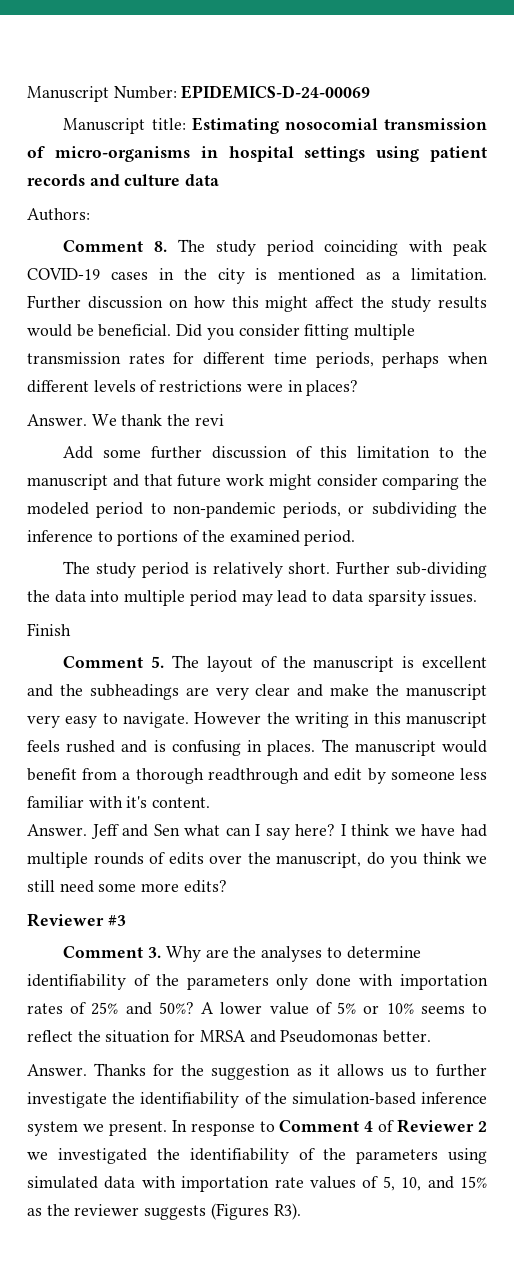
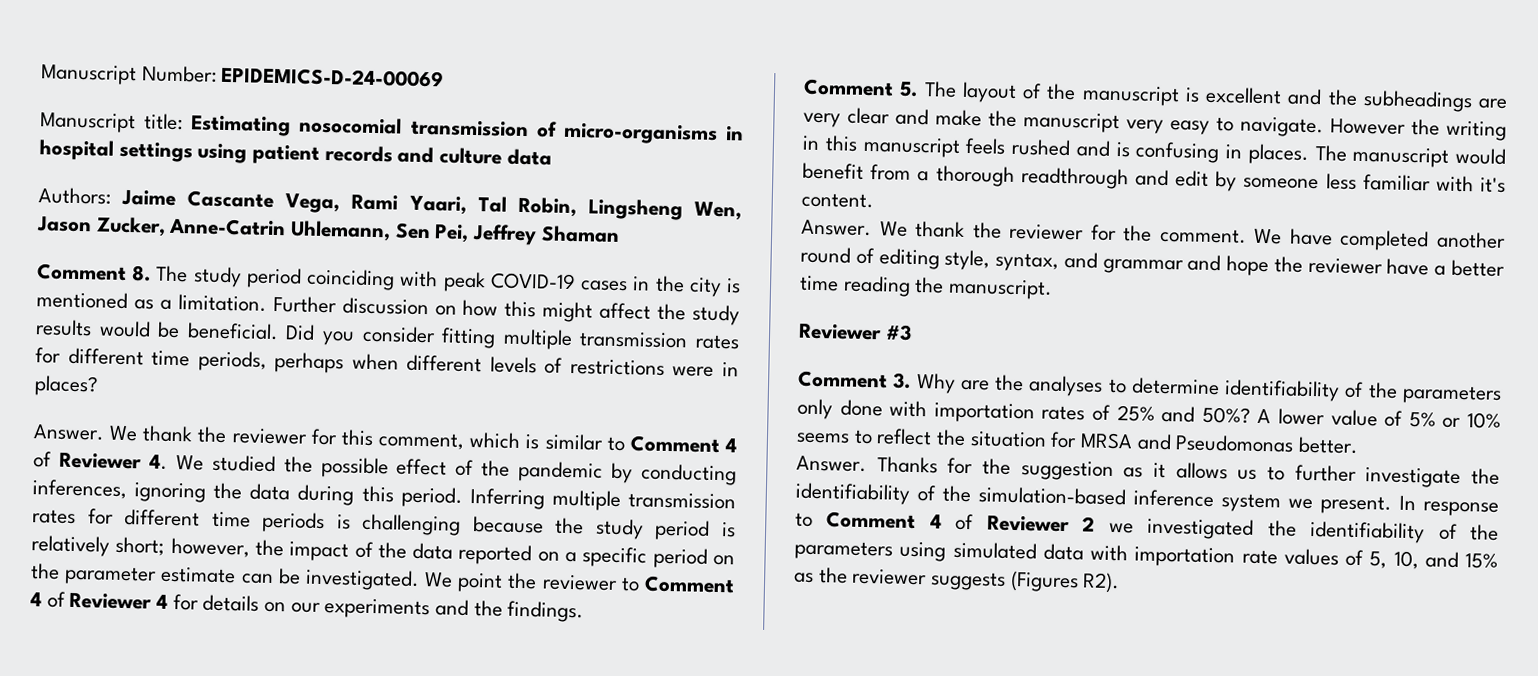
(90, 214) none -> [121,189,742,221] [37,216,620,246] Jaime Cascante Vega, Rami Yaari, Tal Robin, Lingsheng Wen, Jason Zucker, Anne-Catrin Uhlemann, Sen Pei, Jeffrey Shaman
[194,414,224,426] [63,446,488,459] [27,474,487,490] [27,502,488,518] [27,530,356,546] [63,561,487,578] [27,590,478,606] [27,623,71,636] revi // Add some further discussion of this limitation to the manuscript and that future work might consider comparing the modeled period to non-pandemic periods, or subdividing the inference to portions of the examined period. // The study period is relatively short. Further sub-dividing the data into multiple period may lead to data sparsity issues. // Finish -> [231,428,737,454] [33,451,737,486] [32,479,736,512] [32,508,736,541] [31,535,735,569] [30,563,735,594] [30,591,585,623] reviewer for this comment, which is similar to Comment 4 of Reviewer 4. We studied the possible effect of the pandemic by conducting inferences, ignoring the data during this period. Inferring multiple transmission rates for different time periods is challenging because the study period is relatively short; however, the impact of the data reported on a specific period on the parameter estimate can be investigated. We point the reviewer to Comment 4 of Reviewer 4 for details on our experiments and the findings.
[90,824,488,840] [27,852,487,868] [27,880,227,893] Jeff and Sen what can I say here? I think we have had multiple rounds of edits over the manuscript, do you think we still need some more edits? -> [879,220,1506,252] [800,246,1505,277] [799,275,1054,300] We thank the reviewer for the comment. We have completed another round of editing style, syntax, and grammar and hope the reviewer have a better time reading the manuscript.
[273,1203,301,1220] R3). -> [1082,572,1121,594] R2).

